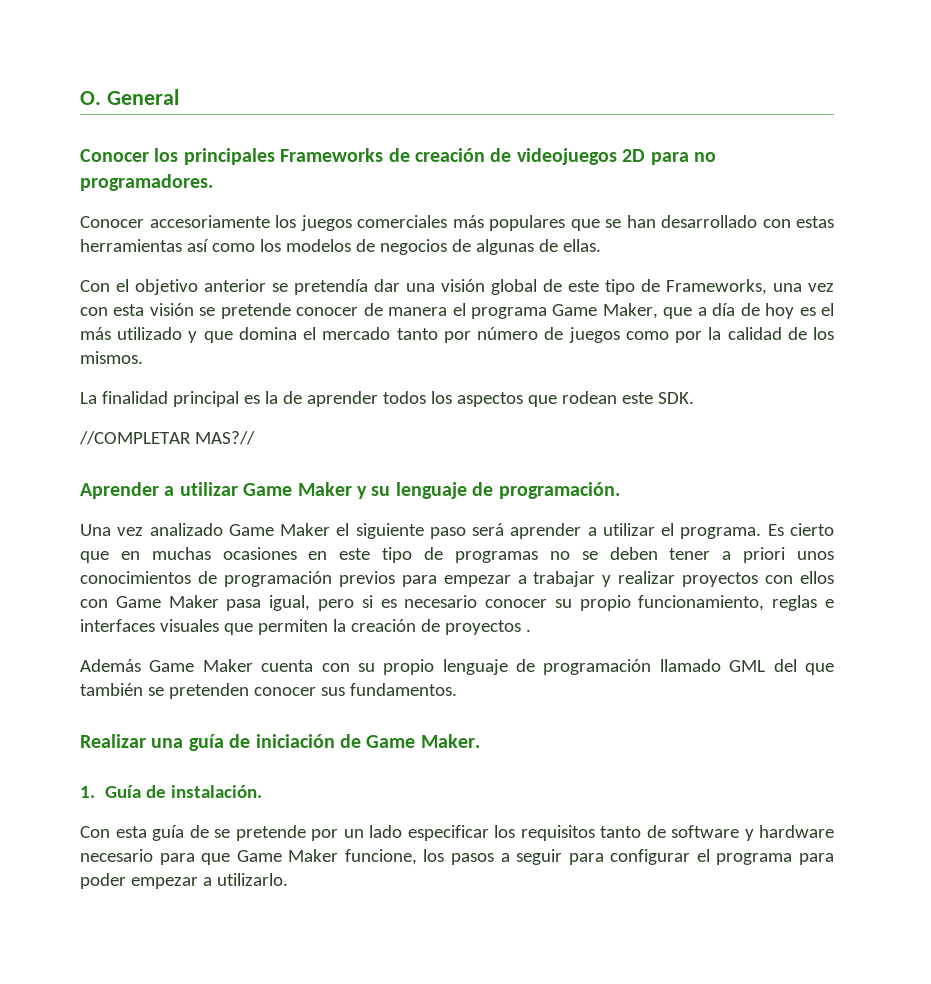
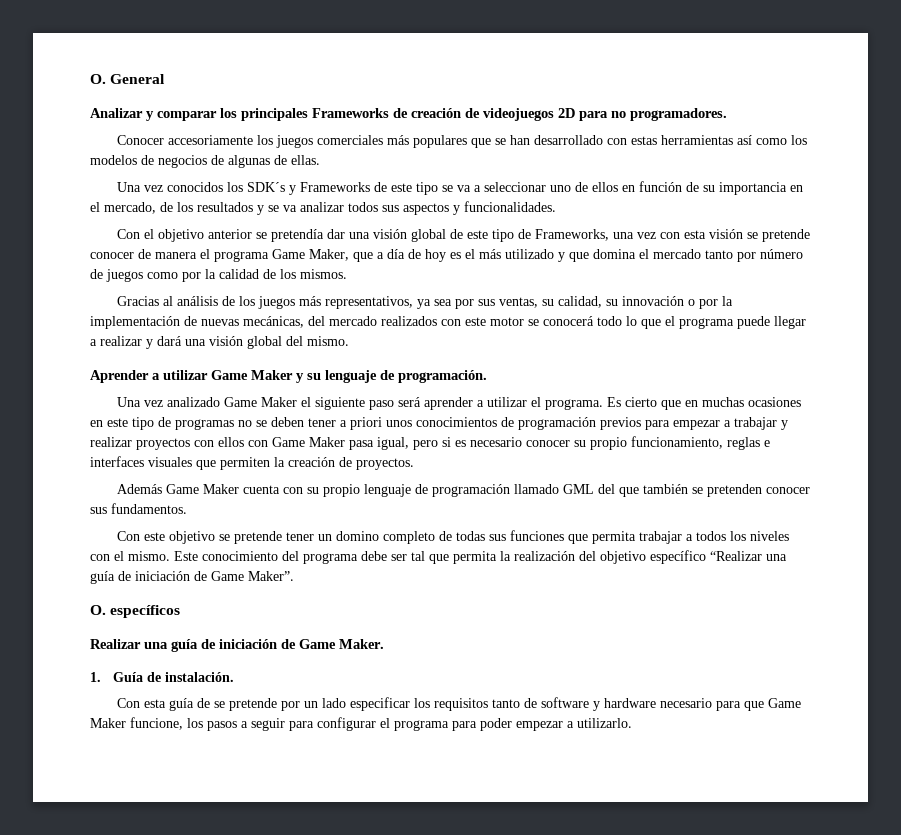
[80,149,149,162] Conocer -> [90,108,217,121] Analizar y comparar
(601, 245) none -> [116,181,803,195] [90,201,556,215] // Una vez conocidos los SDK´s y Frameworks de este tipo se va a seleccionar uno de ellos en función de su importancia en el mercado, de los resultados y se va analizar todos sus aspectos y funcionalidades.
[80,391,694,407] [79,431,255,445] La finalidad principal es la de aprender todos los aspectos que rodean este SDK. // //COMPLETAR MAS?// -> [116,296,733,309] [90,316,806,329] [90,336,349,349] Gracias al análisis de los juegos más representativos, ya sea por sus ventas, su calidad, su innovación o por la implementación de nuevas mecánicas, del mercado realizados con este motor se conocerá todo lo que el programa puede llegar a realizar y dará una visión global del mismo.
[444,620,531,635] proyectos . -> [356,458,414,470] proyectos.
(457, 689) none -> [116,530,789,544] [90,550,787,564] [90,571,294,584] [90,605,181,618] // Con este objetivo se pretende tener un domino completo de todas sus funciones que permita trabajar a todos los niveles con el mismo. Este conocimiento del programa debe ser tal que permita la realización del objetivo específico “Realizar una guía de iniciación de Game Maker”. // O. específicos

